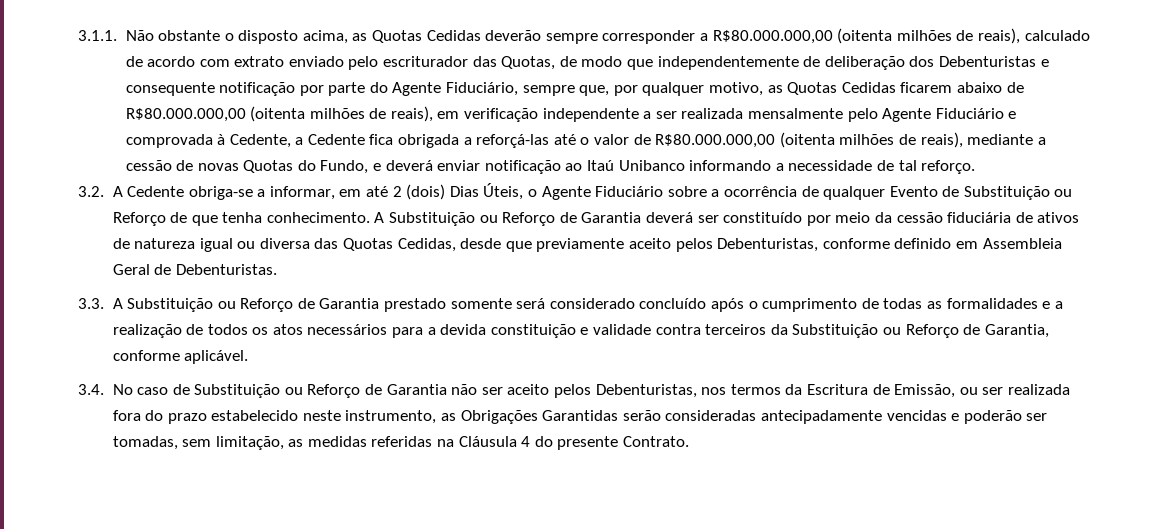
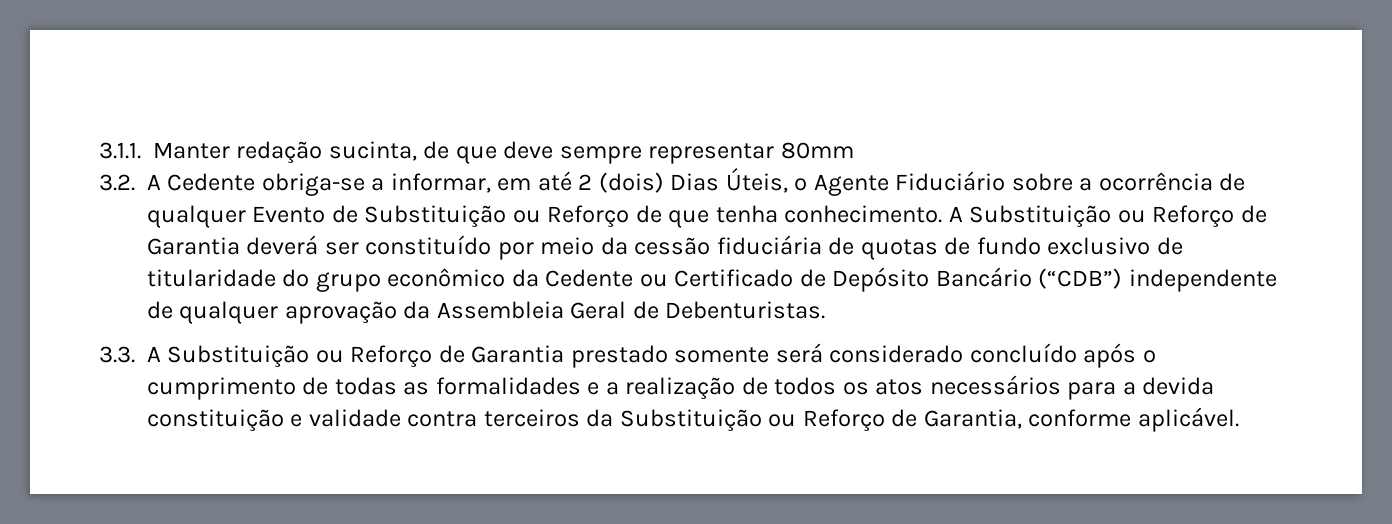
[125,28,1090,44] [125,56,1049,70] [125,82,1024,96] [125,106,1017,122] [125,132,1046,148] [125,160,976,174] Não obstante o disposto acima, as Quotas Cedidas deverão sempre corresponder a R$80.000.000,00 (oitenta milhões de reais), calculado de acordo com extrato enviado pelo escriturador das Quotas, de modo que independentemente de deliberação dos Debenturistas e consequente notificação por parte do Agente Fiduciário, sempre que, por qualquer motivo, as Quotas Cedidas ficarem abaixo de R$80.000.000,00 (oitenta milhões de reais), em verificação independente a ser realizada mensalmente pelo Agente Fiduciário e comprovada à Cedente, a Cedente fica obrigada a reforçá-las até o valor de R$80.000.000,00 (oitenta milhões de reais), mediante a cessão de novas Quotas do Fundo, e deverá enviar notificação ao Itaú Unibanco informando a necessidade de tal reforço. -> [153,141,854,164] Manter redação sucinta, de que deve sempre representar 80mm
[1037,212,1080,223] [112,238,978,252] ativos de natureza igual ou diversa das Quotas Cedidas, desde que previamente aceito pelos Debenturistas, conforme definido em -> [860,237,1183,260] [147,267,1277,292] [147,301,431,324] quotas de fundo exclusivo de titularidade do grupo econômico da Cedente ou Certificado de Depósito Bancário (“CDB”) independente de qualquer aprovação da
[78,384,1070,398] [112,410,1048,424] [112,436,689,450] // 3.4. No caso de Substituição ou Reforço de Garantia não ser aceito pelos Debenturistas, nos termos da Escritura de Emissão, ou ser realizada fora do prazo estabelecido neste instrumento, as Obrigações Garantidas serão consideradas antecipadamente vencidas e poderão ser tomadas, sem limitação, as medidas referidas na Cláusula 4 do presente Contrato. -> (1239, 419) none

